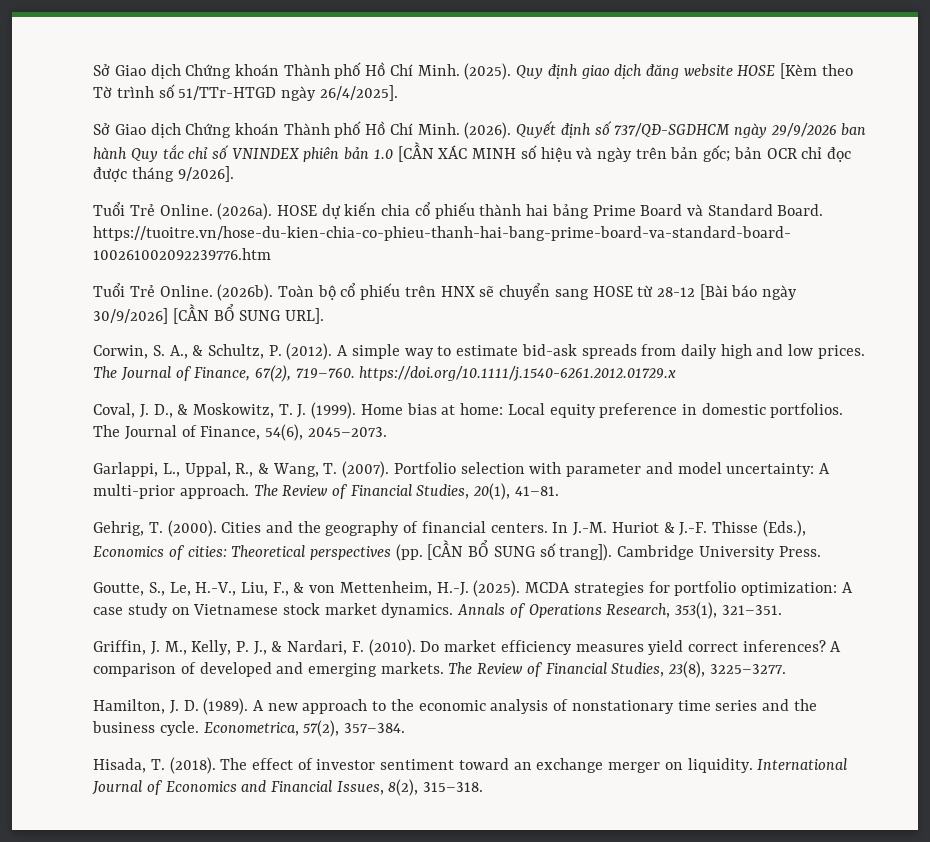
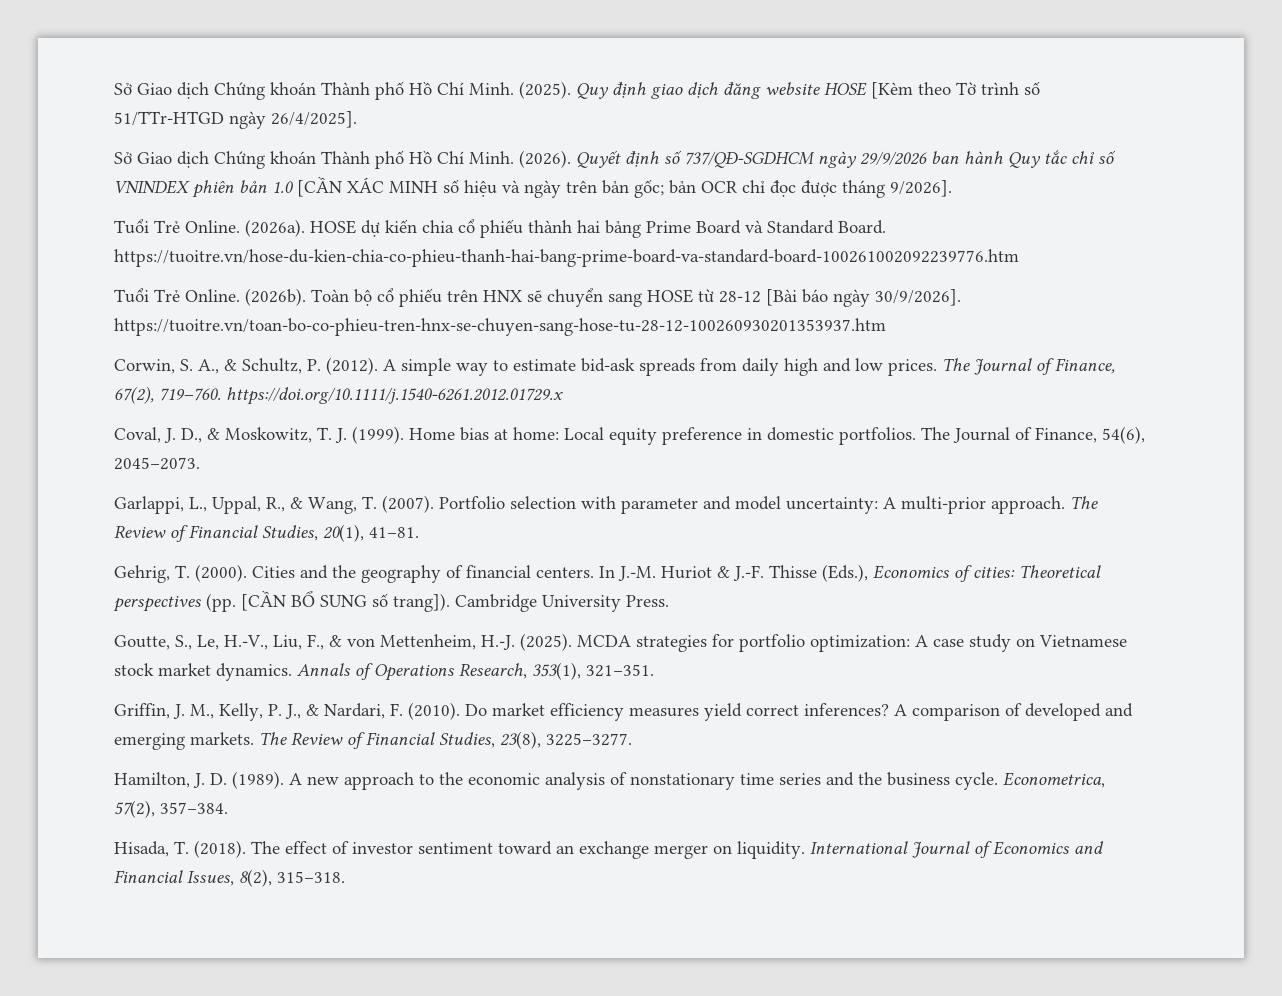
[93,304,325,324] 30/9/2026] [CẦN BỔ SUNG URL]. -> [875,289,962,306] [114,318,887,336] 30/9/2026]. https://tuoitre.vn/toan-bo-co-phieu-tren-hnx-se-chuyen-sang-hose-tu-28-12-100260930201353937.htm

